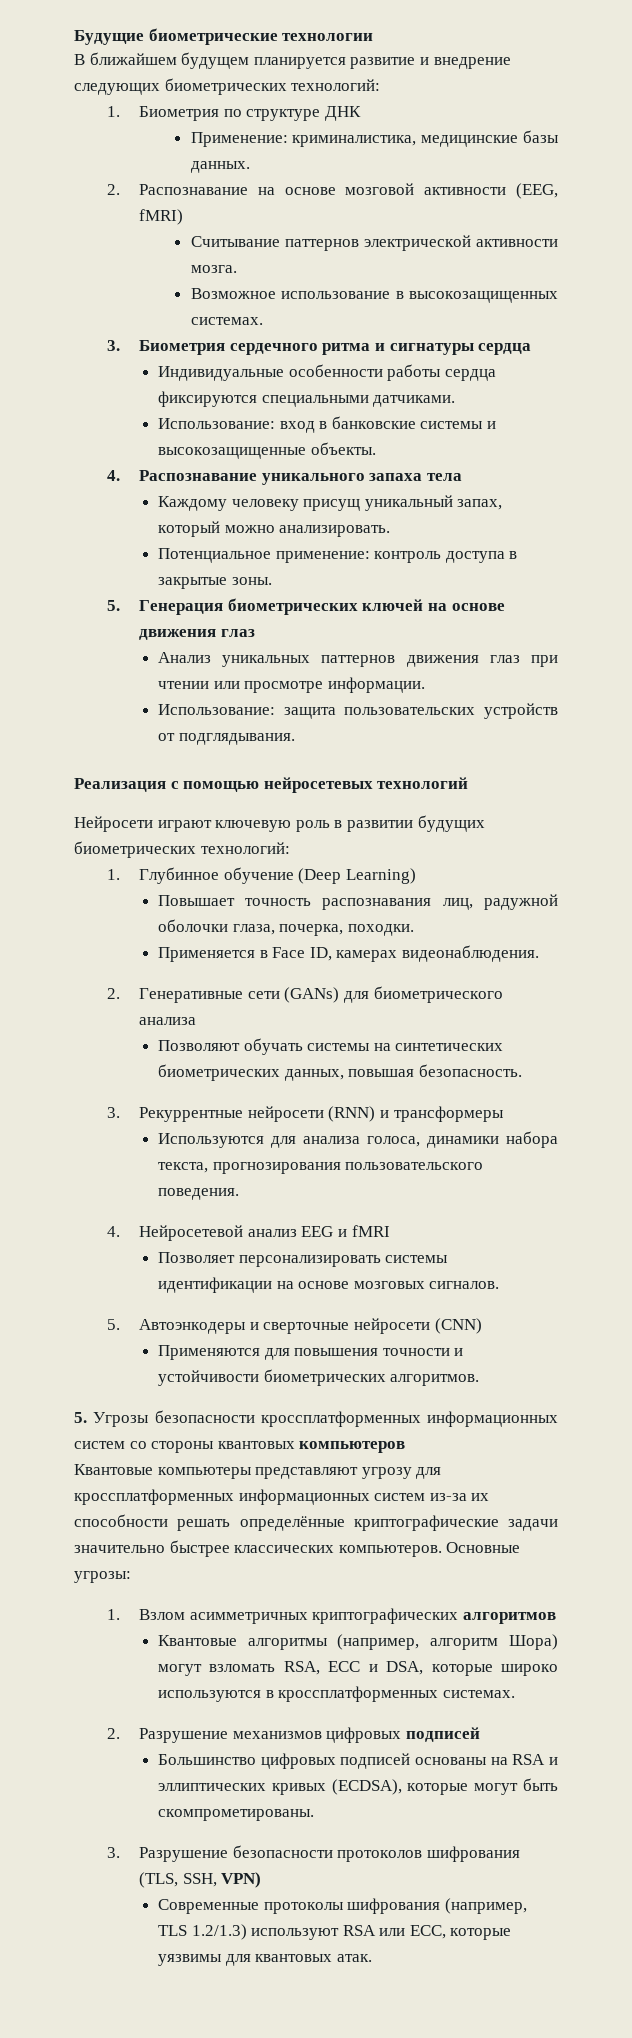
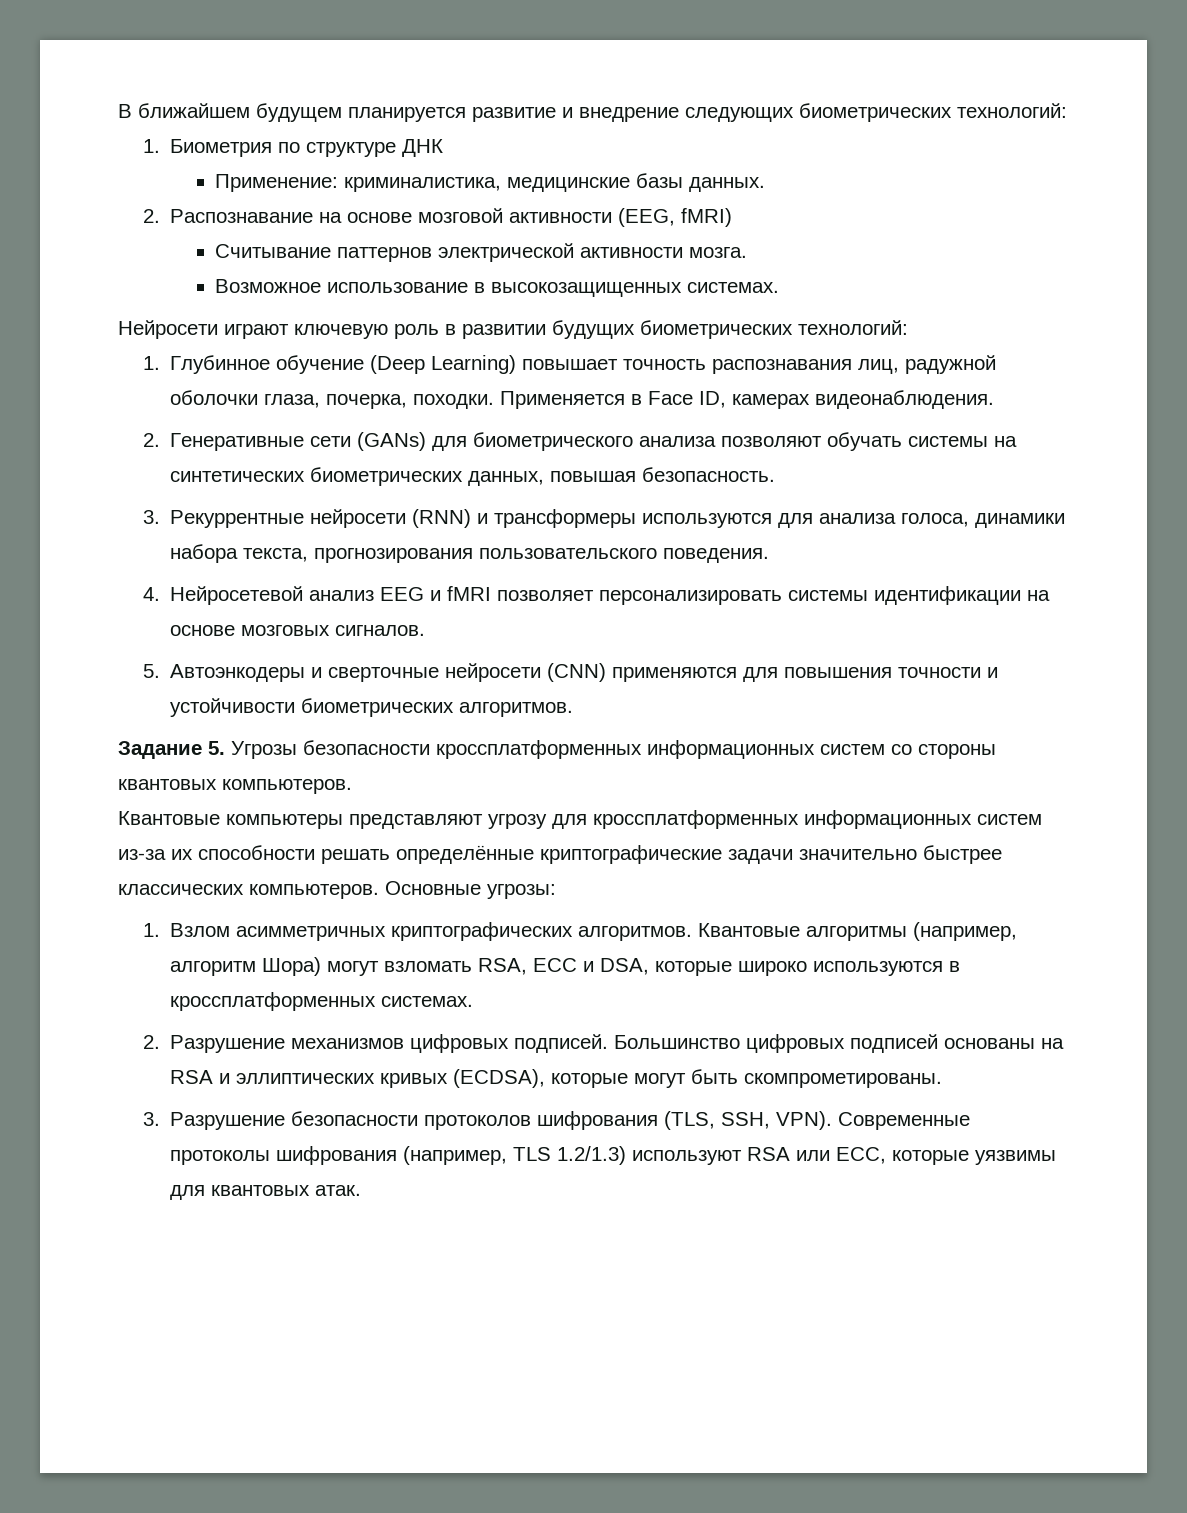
[74,28,374,45] Будущие биометрические технологии // -> (118, 111) none
[106,340,532,355] [157,364,496,381] [157,391,456,407] [157,416,496,433] [157,442,376,459] [106,470,462,485] [157,495,503,511] [157,521,391,537] [157,548,518,563] [157,577,272,589] [106,598,505,615] [139,629,255,640] [157,652,558,667] [157,677,425,693] [157,703,558,719] [157,733,295,745] [74,777,469,793] // 3. Биометрия сердечного ритма и сигнатуры сердца // Индивидуальные особенности работы сердца фиксируются специальными датчиками. // Использование: вход в банковские системы и высокозащищенные объекты. // 4. Распознавание уникального запаха тела // Каждому человеку присущ уникальный запах, который можно анализировать. // Потенциальное применение: контроль доступа в закрытые зоны. // 5. Генерация биометрических ключей на основе движения глаз // Анализ уникальных паттернов движения глаз при чтении или просмотре информации. // Использование: защита пользовательских устройств от подглядывания. // Реализация с помощью нейросетевых технологий -> (780, 287) none
[157,895,235,906] // Повышает -> [522,359,619,370] повышает
(414, 930) // -> (495, 401) none
[157,1040,240,1051] // Позволяют -> [721,436,823,447] позволяют
[157,1133,264,1148] // Используются -> [642,513,773,528] используются
[157,1252,235,1263] // Позволяет -> [497,590,595,601] позволяет
[157,1345,260,1360] // Применяются -> [612,667,738,682] применяются
(480, 1380) none -> [118,741,202,759] Задание
[299,1441,406,1453] компьютеров -> [222,779,352,794] компьютеров.
[462,1612,556,1624] алгоритмов // -> [578,926,693,941] алгоритмов.
[405,1727,480,1742] подписей // -> [514,1034,609,1053] подписей.
[221,1872,262,1888] VPN) // -> [776,1111,833,1130] VPN).

